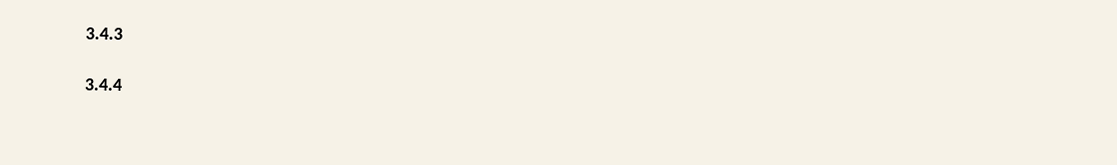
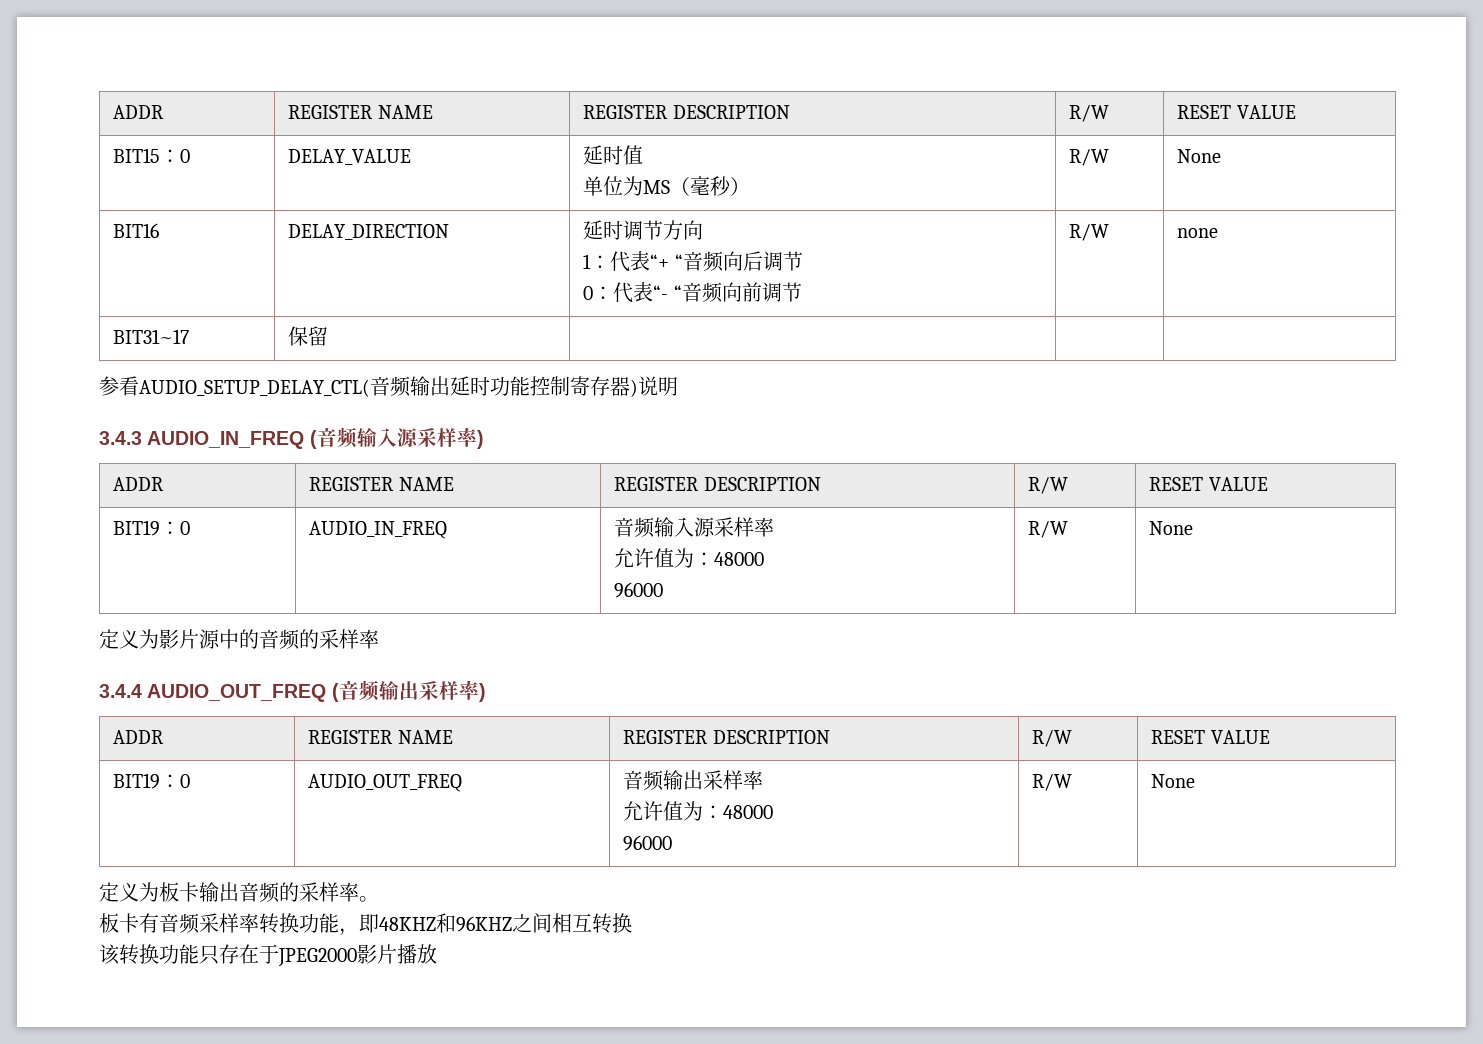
[85,27,123,40] [84,78,123,91] 3.4.3 // 3.4.4 -> [113,105,165,119] [288,105,433,119] [583,105,790,119] [1069,105,1110,122] [1177,105,1296,119] [113,148,191,163] [288,149,412,165] [583,145,644,165] [583,176,751,196] [1069,149,1110,166] [1177,149,1222,163] [113,223,160,238] [288,224,450,240] [583,220,704,240] [583,251,803,272] [583,282,802,303] [1069,224,1110,241] [1177,228,1219,238] [113,329,190,344] [288,326,329,346] [99,376,678,397] [99,427,484,449] [113,477,165,491] [309,477,454,491] [614,477,821,491] [1028,477,1069,494] [1149,477,1268,491] [113,520,191,536] [309,521,448,539] [614,517,775,538] [614,548,765,568] [614,582,664,598] [1028,521,1069,538] [1149,521,1194,535] [99,629,379,650] [99,680,486,702] [113,730,165,744] [308,730,453,744] [623,730,830,744] [1032,730,1073,747] [1151,730,1270,744] [113,773,191,789] [308,774,463,792] [623,770,764,791] [623,801,774,821] [623,835,673,851] [1032,774,1073,791] [1151,774,1196,788] [99,882,379,903] [99,913,632,936] [99,944,437,967] ADDR | REGISTER NAME | REGISTER DESCRIPTION | R/W | RESET VALUE // BIT15：0 | DELAY_VALUE | 延时值 // 单位为MS（毫秒） | R/W | None // BIT16 | DELAY_DIRECTION | 延时调节方向 // 1：代表“+ “音频向后调节 // 0：代表“- “音频向前调节 | R/W | none // BIT31~17 | 保留 | | | // 参看AUDIO_SETUP_DELAY_CTL(音频输出延时功能控制寄存器)说明 // 3.4.3 AUDIO_IN_FREQ (音频输入源采样率) // ADDR | REGISTER NAME | REGISTER DESCRIPTION | R/W | RESET VALUE // BIT19：0 | AUDIO_IN_FREQ | 音频输入源采样率 // 允许值为：48000 // 96000 | R/W | None // 定义为影片源中的音频的采样率 // 3.4.4 AUDIO_OUT_FREQ (音频输出采样率) // ADDR | REGISTER NAME | REGISTER DESCRIPTION | R/W | RESET VALUE // BIT19：0 | AUDIO_OUT_FREQ | 音频输出采样率 // 允许值为：48000 // 96000 | R/W | None // 定义为板卡输出音频的采样率。 // 板卡有音频采样率转换功能，即48KHZ和96KHZ之间相互转换 // 该转换功能只存在于JPEG2000影片播放

